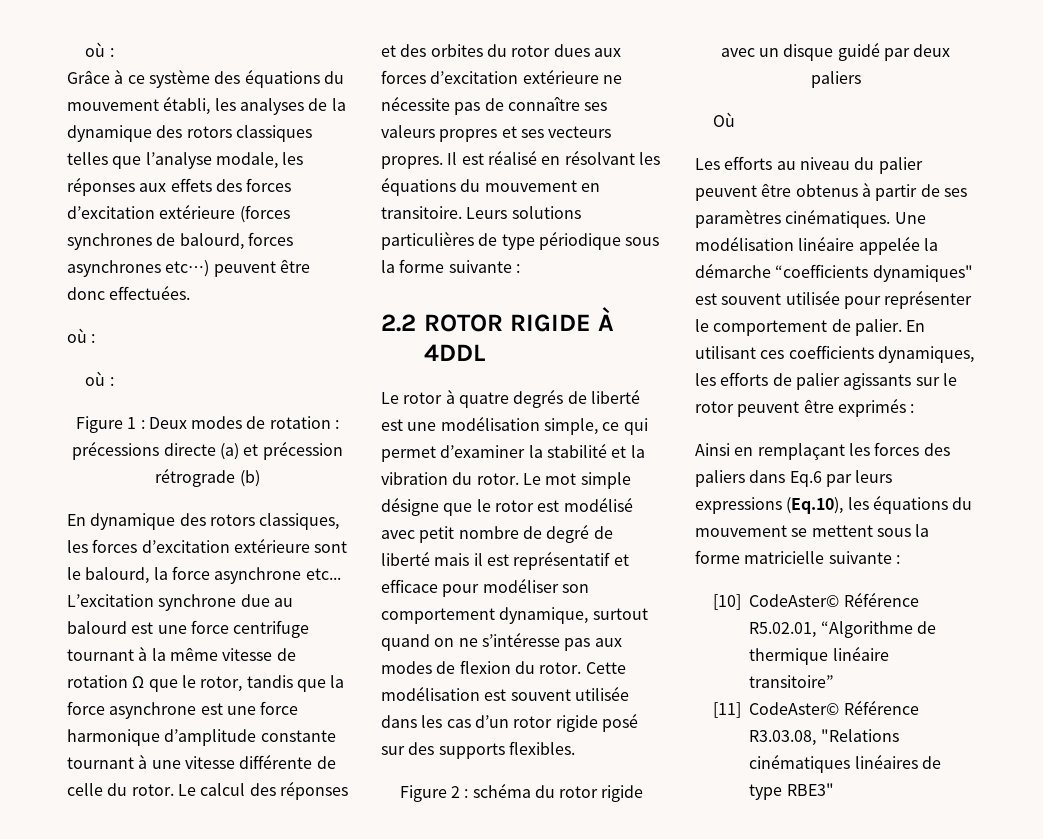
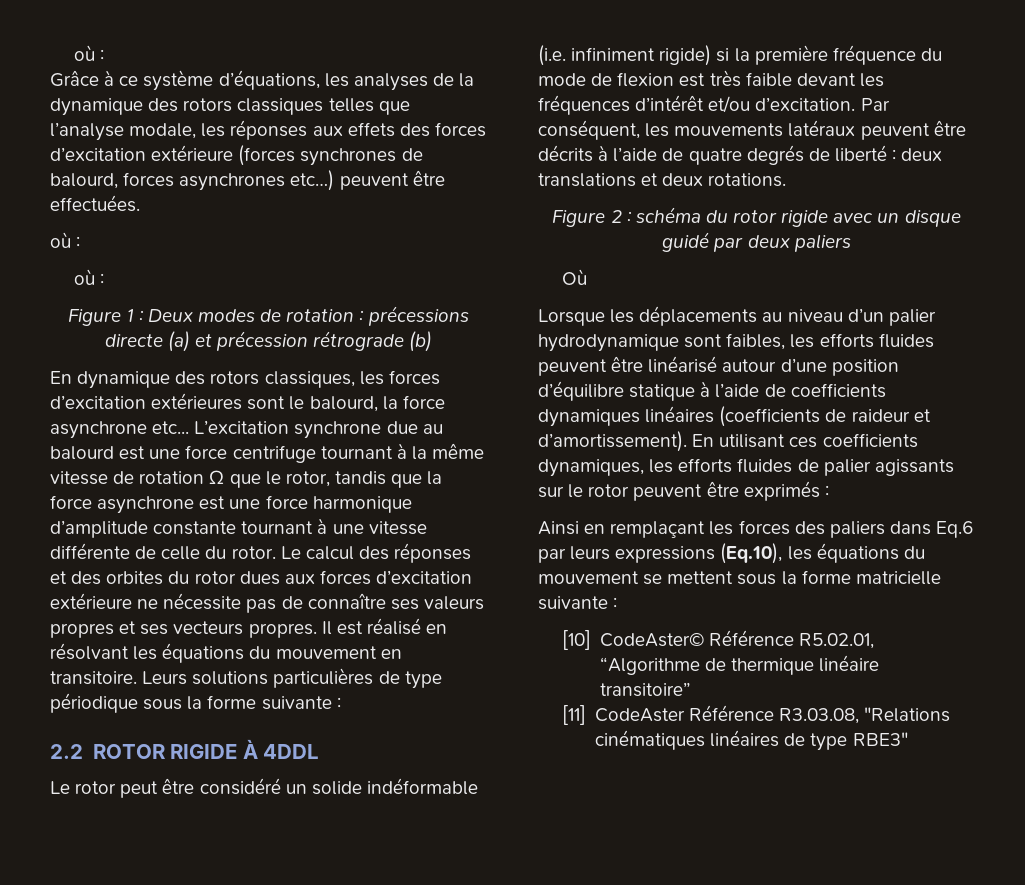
[214,69,344,88] [67,96,211,115] des équations du mouvement établi, -> [218,70,320,90] d’équations,
[67,287,105,300] donc -> (445, 178) none
[233,538,310,553] extérieure -> [151,393,243,410] extérieures
[445,389,640,408] [381,416,648,435] [381,443,645,462] [381,472,631,489] [381,497,633,516] [381,524,613,543] [381,551,629,570] [381,578,589,597] [381,607,648,624] [381,632,622,651] [381,660,626,674] [381,686,629,701] [381,713,638,732] [381,741,575,759] à quatre degrés de liberté est une modélisation simple, ce qui permet d’examiner la stabilité et la vibration du rotor. Le mot simple désigne que le rotor est modélisé avec petit nombre de degré de liberté mais il est représentatif et efficace pour modéliser son comportement dynamique, surtout quand on ne s’intéresse pas aux modes de flexion du rotor. Cette modélisation est souvent utilisée dans les cas d’un rotor rigide posé sur des supports flexibles. -> [120,778,478,798] [538,45,942,66] [538,70,884,87] [538,95,890,115] [538,120,966,140] [538,145,943,165] [538,173,787,187] peut être considéré un solide indéformable (i.e. infiniment rigide) si la première fréquence du mode de flexion est très faible devant les fréquences d’intérêt et/ou d’excitation. Par conséquent, les mouvements latéraux peuvent être décrits à l’aide de quatre degrés de liberté : deux translations et deux rotations.
[695,156,923,174] [695,182,967,201] [695,209,926,228] [695,236,938,255] [695,263,973,282] [695,290,973,309] [695,319,902,336] Les efforts au niveau du palier peuvent être obtenus à partir de ses paramètres cinématiques. Une modélisation linéaire appelée la démarche “coefficients dynamiques" est souvent utilisée pour représenter le comportement de palier. -> [538,306,936,326] [538,333,934,352] [538,356,899,376] [538,381,886,401] [538,406,931,427] [538,431,687,452] Lorsque les déplacements au niveau d’un palier hydrodynamique sont faibles, les efforts fluides peuvent être linéarisé autour d’une position d’équilibre statique à l’aide de coefficients dynamiques linéaires (coefficients de raideur et d’amortissement).
(769, 379) none -> [737,458,793,473] fluides
[749,702,840,715] CodeAster© -> [595,708,686,722] CodeAster

